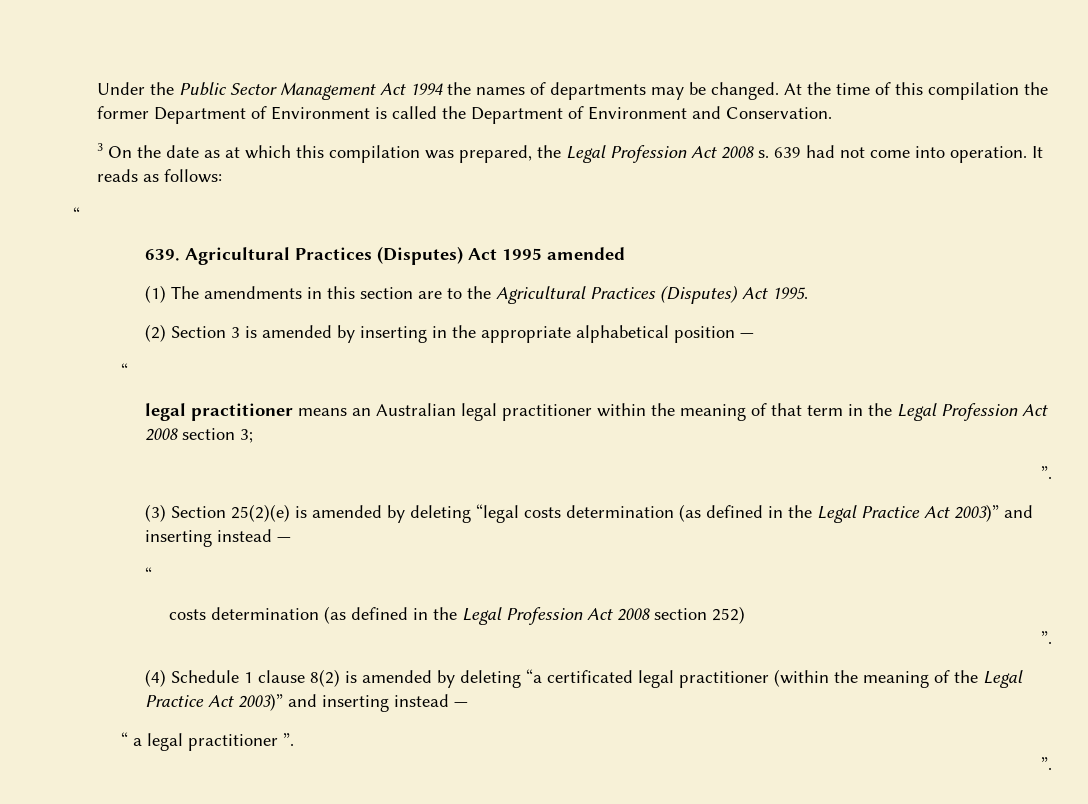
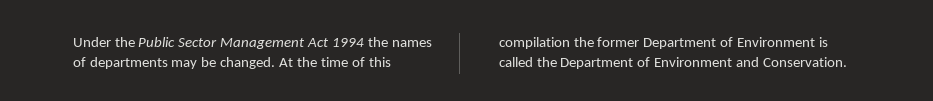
[96,143,1043,163] [96,169,222,183] [73,207,80,221] [144,246,625,265] [144,285,808,304] [144,324,754,343] [120,363,128,377] [144,403,1048,421] [144,428,253,443] [1041,466,1052,479] [144,504,1033,523] [144,529,291,547] [144,567,152,581] [168,606,745,625] [1041,631,1052,644] [144,669,1023,688] [144,693,468,712] [120,732,294,751] [1041,757,1052,770] // 3 On the date as at which this compilation was prepared, the Legal Profession Act 2008 s. 639 had not come into operation. It reads as follows: // “ // 639. Agricultural Practices (Disputes) Act 1995 amended // (1) The amendments in this section are to the Agricultural Practices (Disputes) Act 1995. // (2) Section 3 is amended by inserting in the appropriate alphabetical position — // “ // legal practitioner means an Australian legal practitioner within the meaning of that term in the Legal Profession Act 2008 section 3; // ”. // (3) Section 25(2)(e) is amended by deleting “legal costs determination (as defined in the Legal Practice Act 2003)” and inserting instead — // “ // costs determination (as defined in the Legal Profession Act 2008 section 252) // ”. // (4) Schedule 1 clause 8(2) is amended by deleting “a certificated legal practitioner (within the meaning of the Legal Practice Act 2003)” and inserting instead — // “ a legal practitioner ”. // ”. -> (848, 62) none

